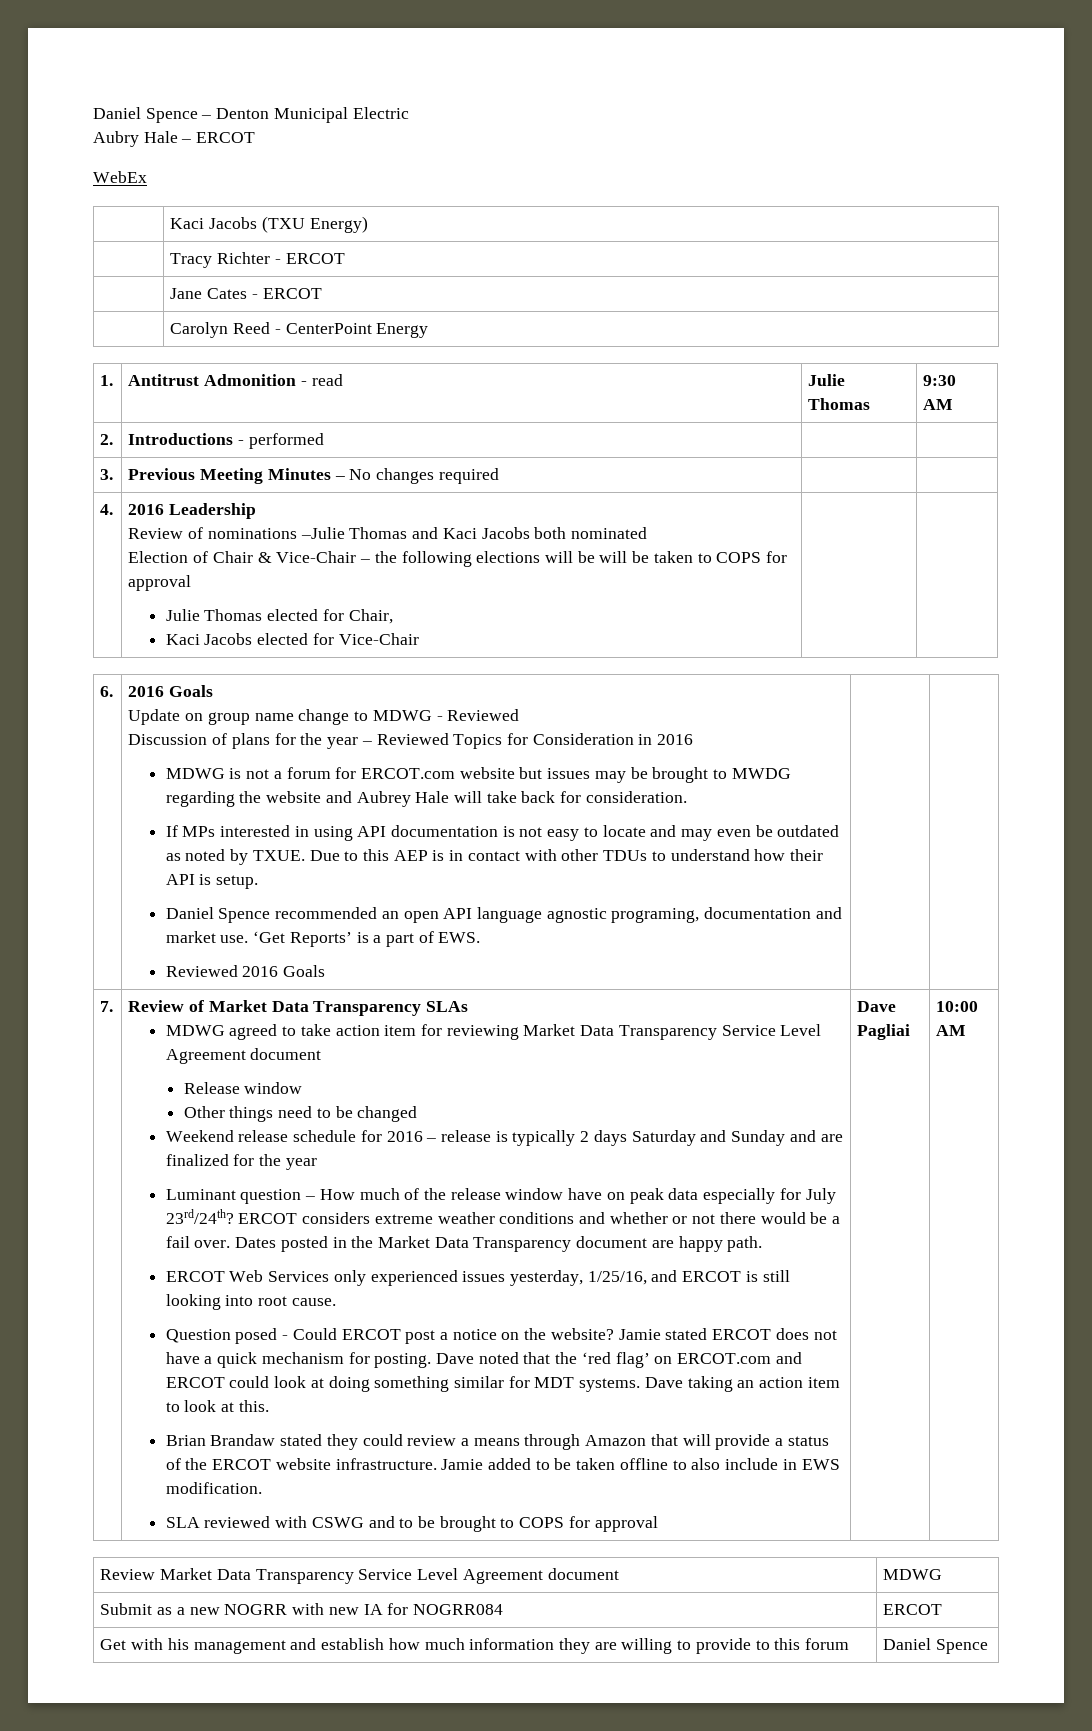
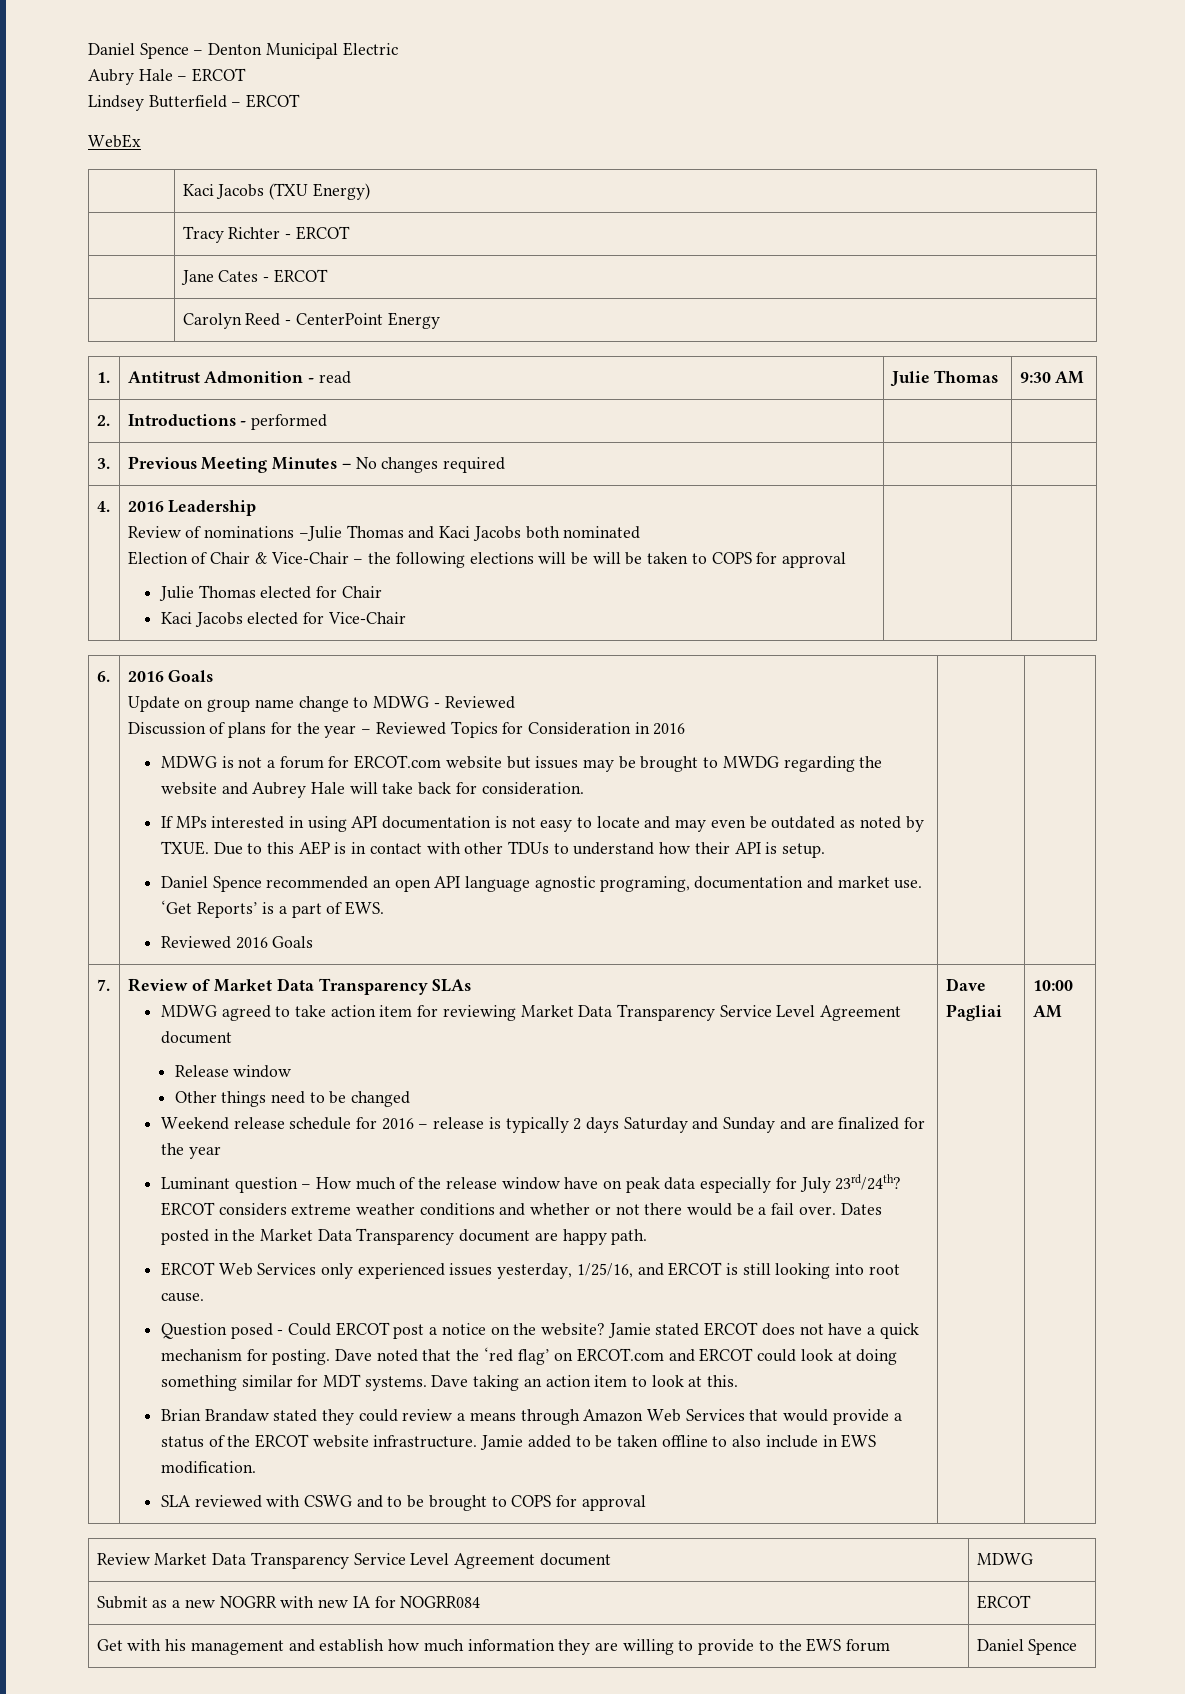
(256, 137) none -> [88,94,301,111] // Lindsey Butterfield – ERCOT
[348,609,393,624] Chair, -> [341,586,382,598] Chair
[650,1434,711,1446] that will -> [647,1409,829,1422] Web Services that would
[774,1638,801,1650] this -> [778,1638,842,1652] the EWS

